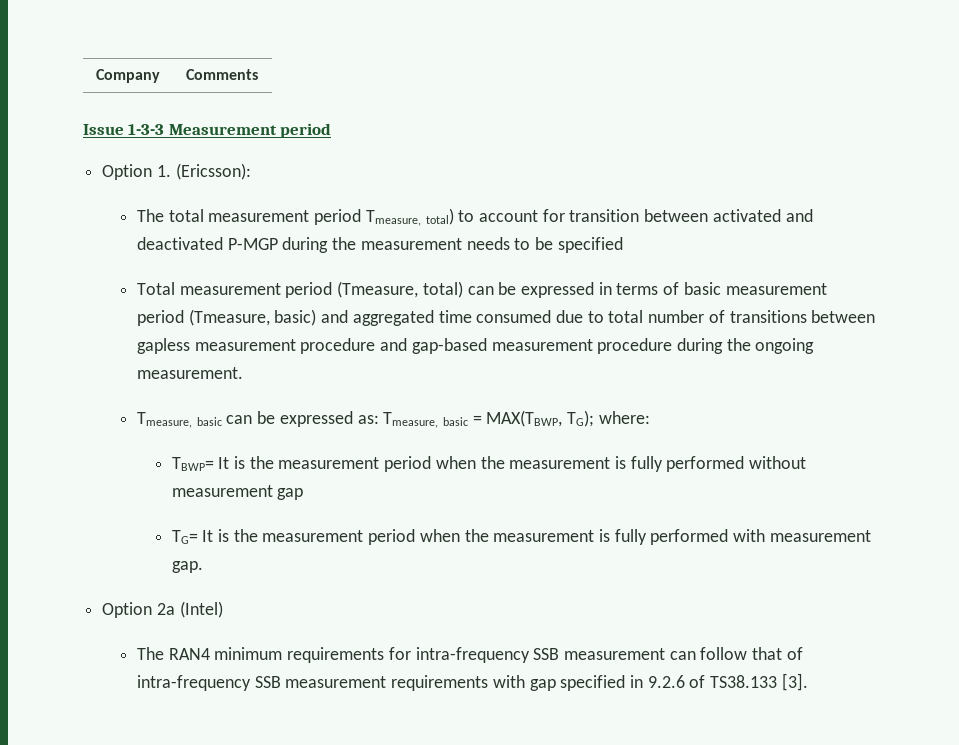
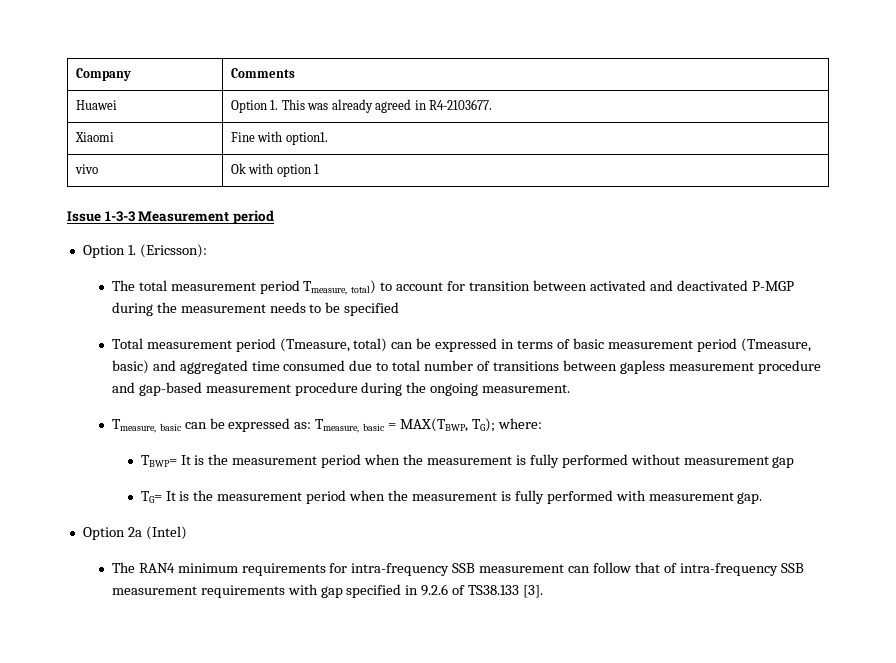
(258, 74) none -> [75,100,117,110] [230,99,493,113] [74,132,114,142] [230,131,328,145] [74,164,98,174] [230,163,320,177] // Huawei | Option 1. This was already agreed in R4-2103677. // Xiaomi | Fine with option1. // vivo | Ok with option 1

